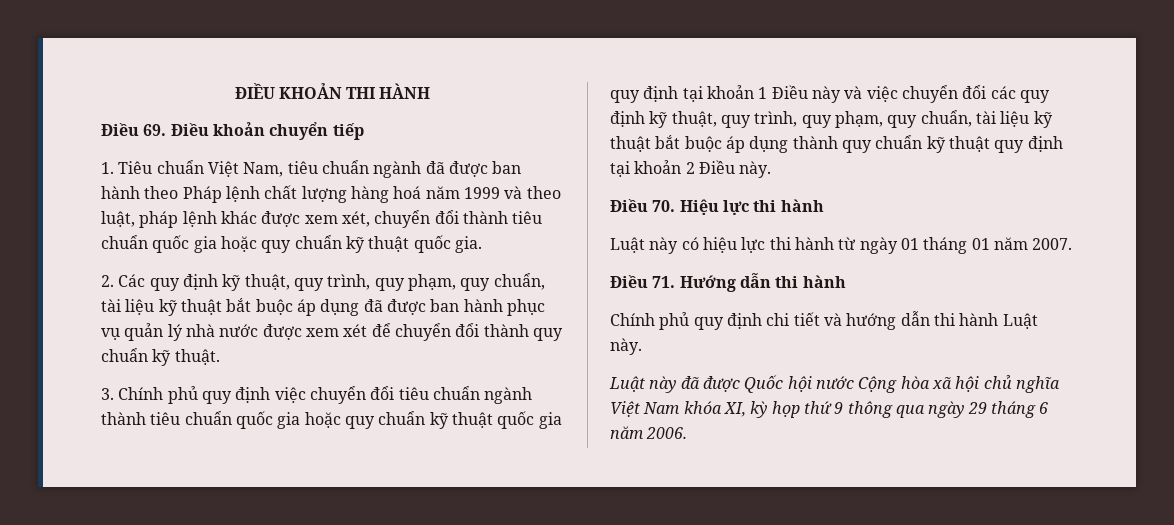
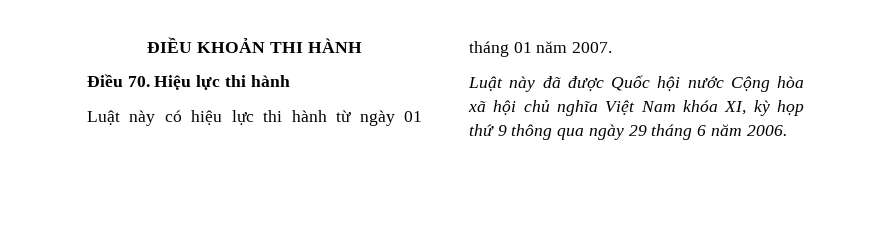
[101,122,364,140] [101,160,522,178] [101,185,561,203] [101,210,543,228] [101,235,482,253] [101,273,545,291] [101,298,545,316] [101,323,563,341] [101,348,220,366] [101,386,533,404] [101,411,562,429] [610,85,1050,103] [610,110,1053,128] [610,135,1063,153] [610,160,772,178] // Điều 69. Điều khoản chuyển tiếp // 1. Tiêu chuẩn Việt Nam, tiêu chuẩn ngành đã được ban hành theo Pháp lệnh chất lượng hàng hoá năm 1999 và theo luật, pháp lệnh khác được xem xét, chuyển đổi thành tiêu chuẩn quốc gia hoặc quy chuẩn kỹ thuật quốc gia. // 2. Các quy định kỹ thuật, quy trình, quy phạm, quy chuẩn, tài liệu kỹ thuật bắt buộc áp dụng đã được ban hành phục vụ quản lý nhà nước được xem xét để chuyển đổi thành quy chuẩn kỹ thuật. // 3. Chính phủ quy định việc chuyển đổi tiêu chuẩn ngành thành tiêu chuẩn quốc gia hoặc quy chuẩn kỹ thuật quốc gia quy định tại khoản 1 Điều này và việc chuyển đổi các quy định kỹ thuật, quy trình, quy phạm, quy chuẩn, tài liệu kỹ thuật bắt buộc áp dụng thành quy chuẩn kỹ thuật quy định tại khoản 2 Điều này. -> (362, 45) none
[610,273,846,292] [610,311,1038,330] [610,338,642,355] // Điều 71. Hướng dẫn thi hành // Chính phủ quy định chi tiết và hướng dẫn thi hành Luật này. -> (613, 47) none

